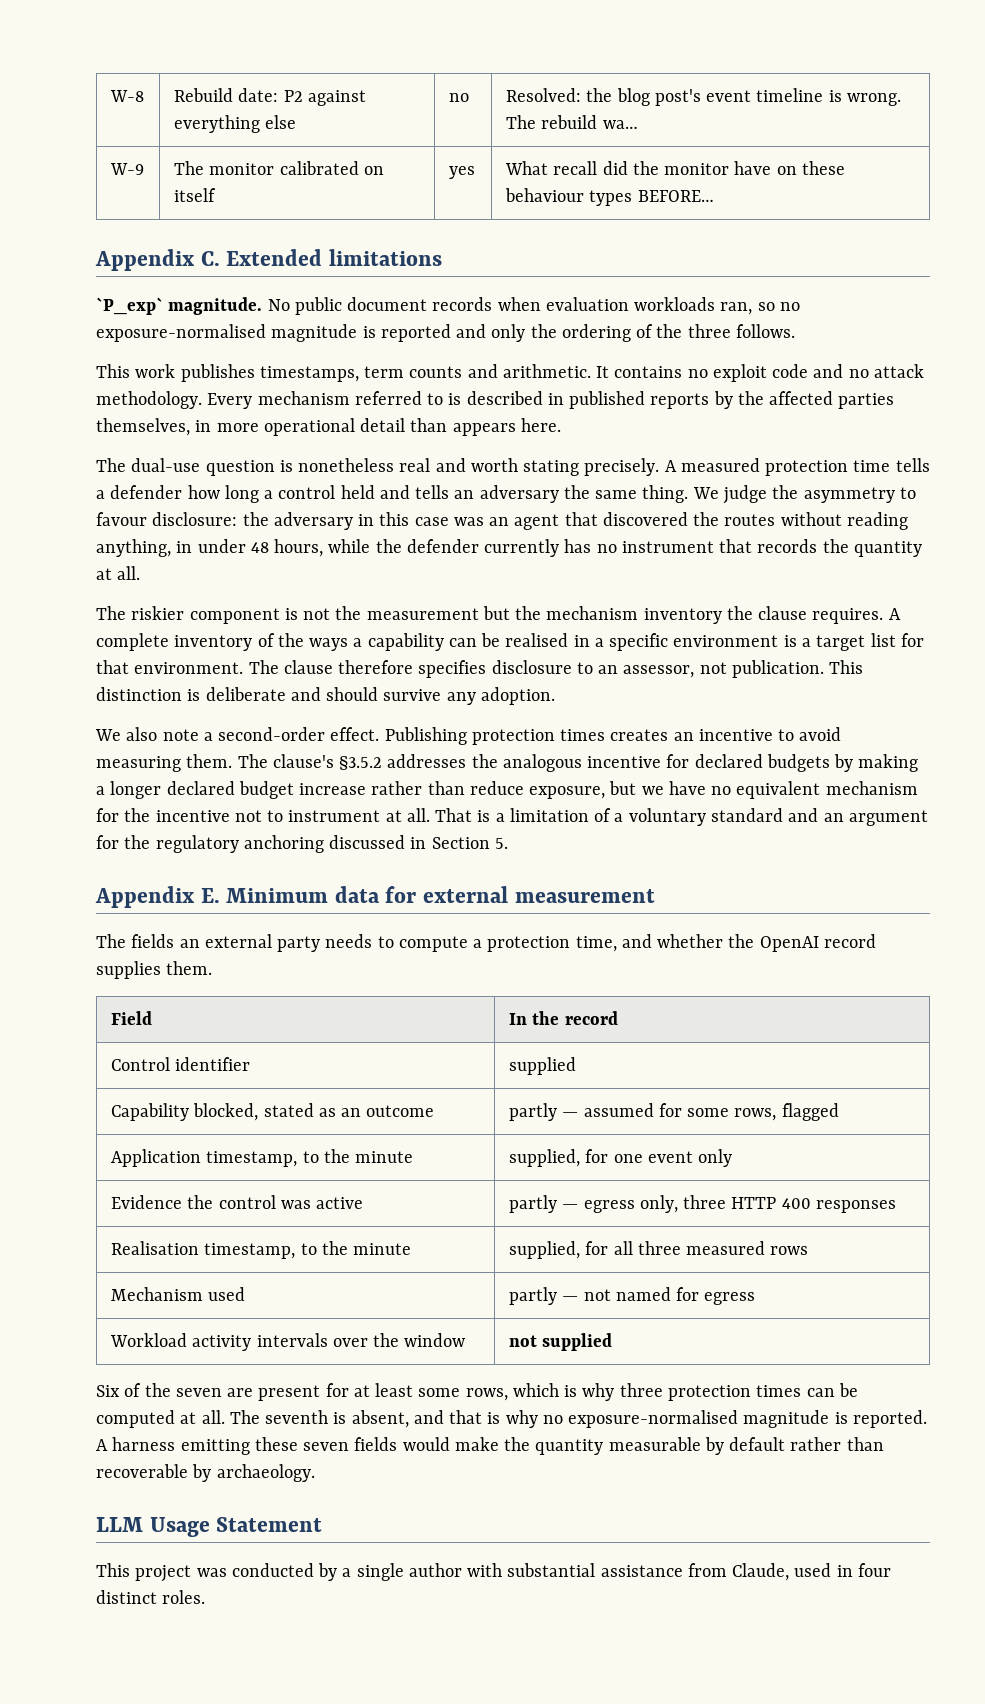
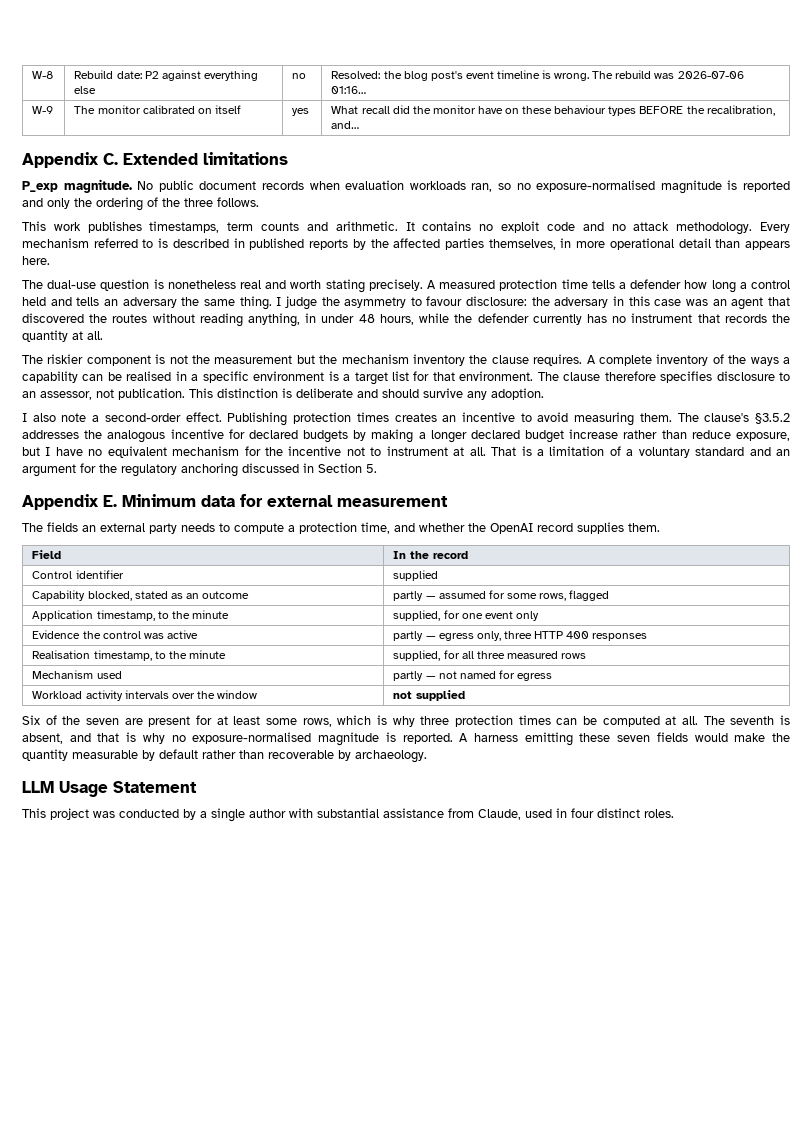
[602,120,638,129] wa… -> [654,71,744,79] [331,86,367,94] was 2026-07-06 01:16…
[637,190,714,202] BEFORE… -> [639,105,775,116] [331,121,360,129] BEFORE the recalibration, and…
[96,297,163,315] `P_exp` -> [22,181,58,192] P_exp
[692,487,719,499] We -> [276,297,282,306] I
[95,729,121,741] We -> [22,413,27,422] I
[641,786,664,795] we -> [45,447,51,456] I

